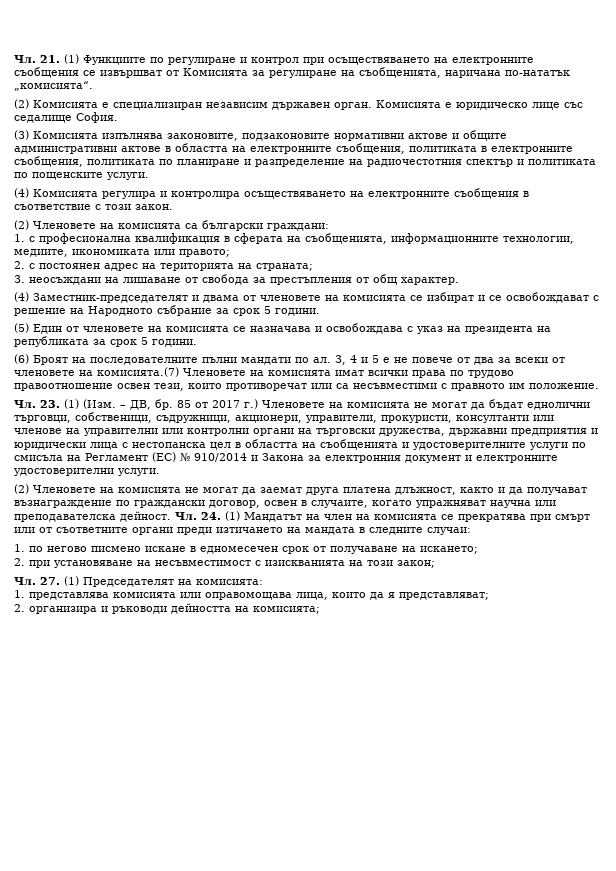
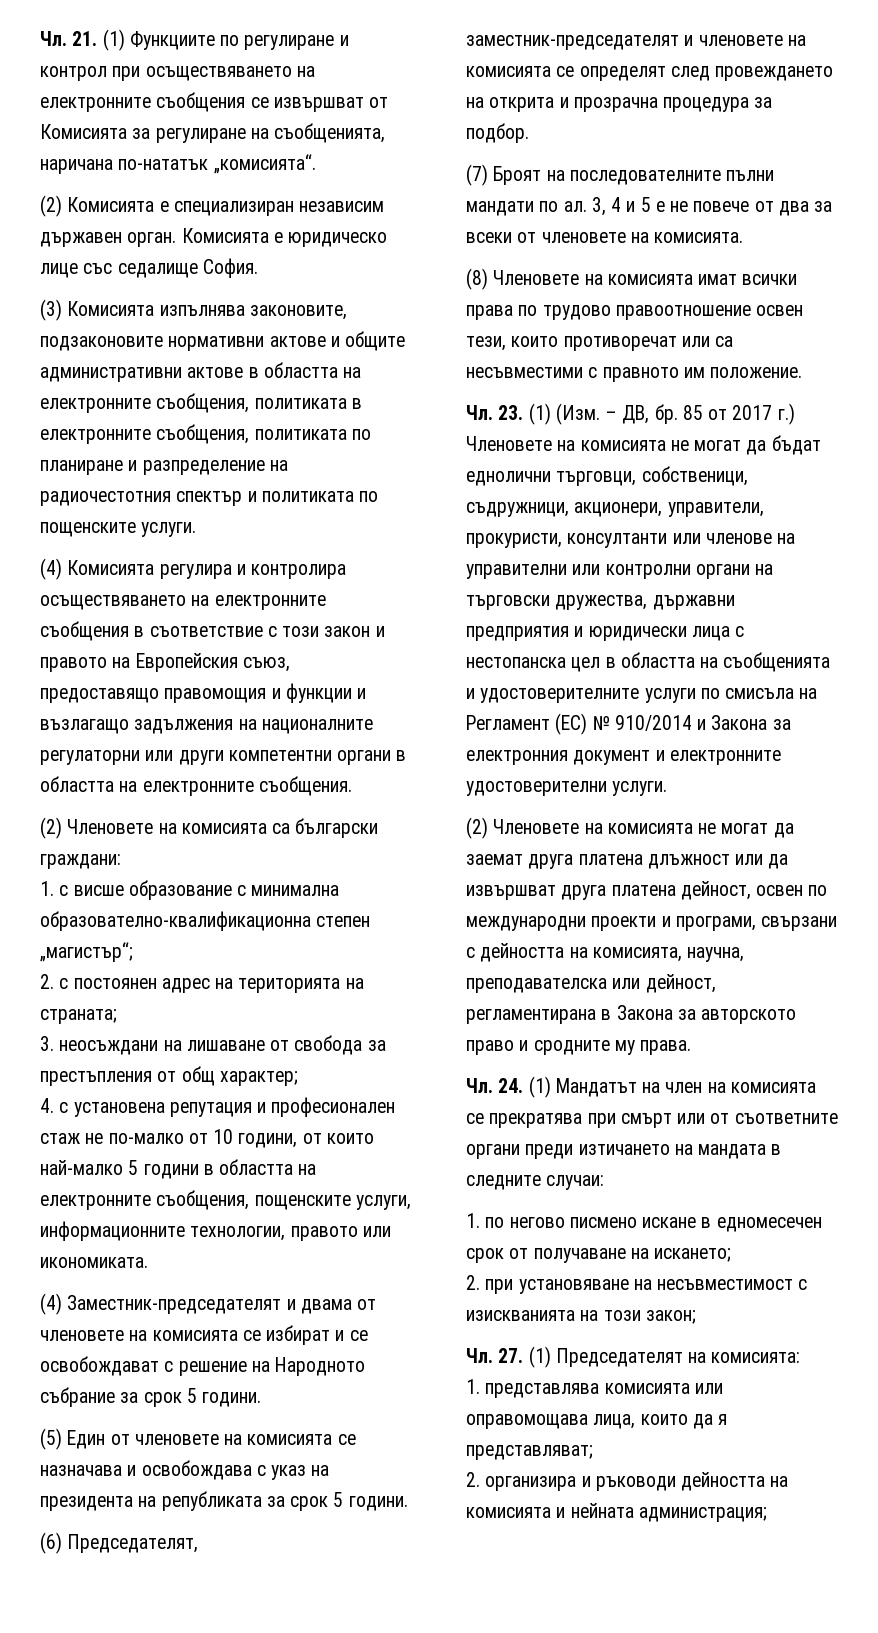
[135,204,173,210] закон. -> [324,626,385,637] [40,653,290,672] [40,683,367,703] [40,719,373,734] [40,750,407,765] [40,776,352,796] закон и правото на Европейския съюз, предоставящо правомощия и функции и възлагащо задължения на националните регулаторни или други компетентни органи в областта на електронните съобщения.
[39,233,574,244] [14,249,230,257] професионална квалификация в сферата на съобщенията, информационните технологии, медиите, икономиката или правото; -> [73,880,340,900] [40,911,371,931] [40,942,133,962] висше образование с минимална образователно-квалификационна степен „магистър“;
[401,277,459,285] характер. -> [219,1071,298,1086] [40,1097,396,1117] [40,1129,374,1148] [40,1159,317,1179] [40,1190,411,1210] [40,1221,391,1241] [40,1257,148,1268] характер; // 4. с установена репутация и професионален стаж не по-малко от 10 години, от които най-малко 5 години в областта на електронните съобщения, пощенските услуги, информационните технологии, правото или икономиката.
(29, 359) none -> [67,1534,199,1553] [466,35,806,50] [466,66,834,81] [466,97,773,112] [466,123,529,143] [466,164,488,186] Председателят, заместник-председателят и членовете на комисията се определят след провеждането на открита и прозрачна процедура за подбор. // (7)
[97,367,179,377] комисията.(7) -> [654,232,744,243] [466,268,488,290] комисията. // (8)
[395,487,587,495] [14,500,556,508] [14,511,171,522] длъжност, както и да получават възнаграждение по граждански договор, освен в случаите, когато упражняват научна или преподавателска дейност. -> [647,854,789,869] [466,881,828,900] [466,916,838,931] [466,943,745,962] [466,974,716,993] [466,1005,797,1024] [466,1040,692,1055] длъжност или да извършват друга платена дейност, освен по международни проекти и програми, свързани с дейността на комисията, научна, преподавателска или дейност, регламентирана в Закона за авторското право и сродните му права. //
[253,606,320,614] комисията; -> [466,1503,767,1522] комисията и нейната администрация;

